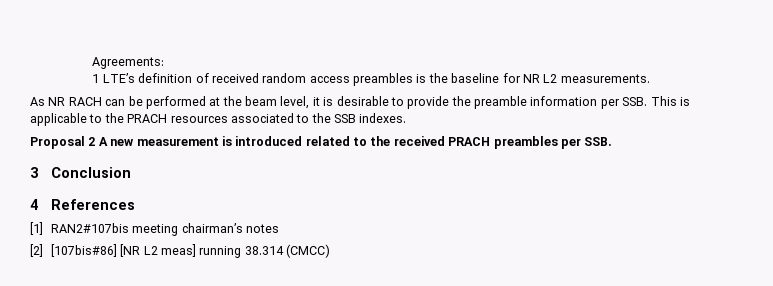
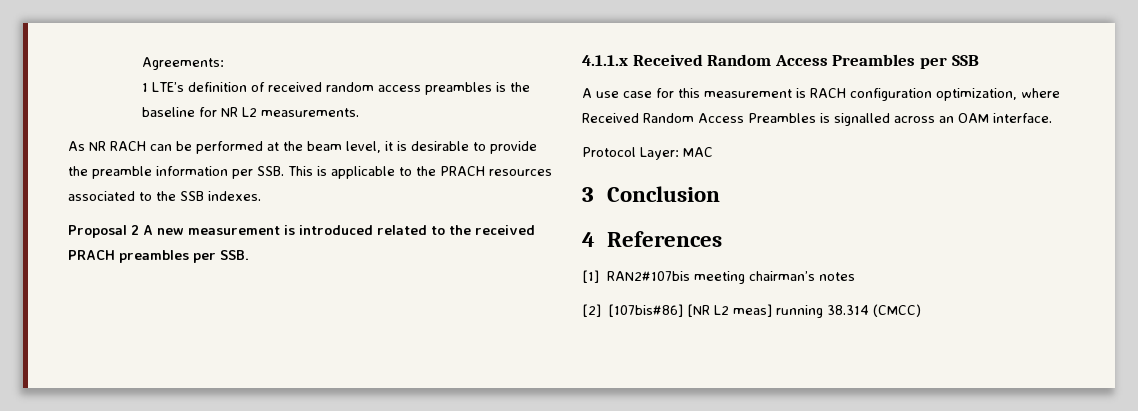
(613, 141) none -> [582,54,979,69] [582,88,1060,101] [582,113,1052,126] [582,147,713,160] // 4.1.1.x Received Random Access Preambles per SSB // A use case for this measurement is RACH configuration optimization, where Received Random Access Preambles is signalled across an OAM interface. // Protocol Layer: MAC

